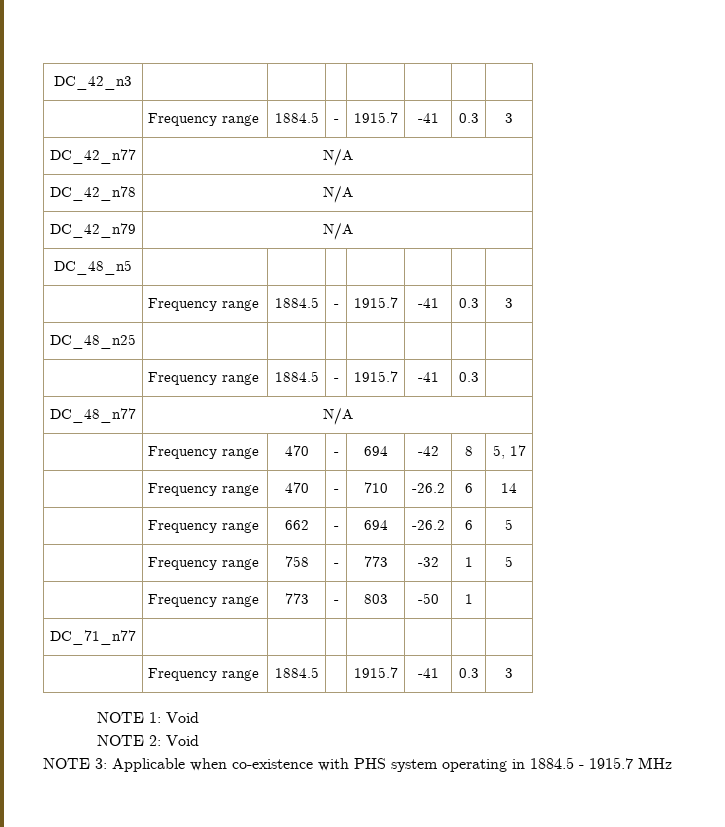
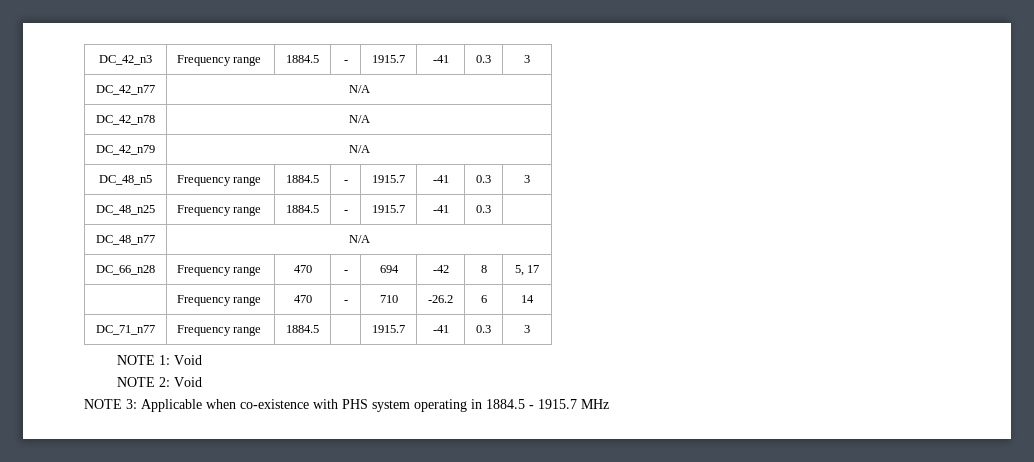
(132, 83) | | | | | | // | -> (152, 60) none
(132, 267) | | | | | | // | -> (152, 180) none
(136, 341) | | | | | | // | -> (155, 210) none
(353, 416) none -> [96,265,155,275] DC_66_n28
[148,520,260,533] [284,520,309,530] [333,526,339,530] [363,520,388,530] [411,520,445,530] [464,520,473,530] [505,519,513,530] [148,557,260,570] [284,556,309,567] [333,563,339,567] [363,556,388,567] [417,557,439,567] [464,557,473,567] [505,556,513,567] [148,594,260,607] [284,593,309,604] [333,600,339,604] [363,594,388,604] [417,593,439,604] [464,594,473,604] // | Frequency range | 662 | - | 694 | -26.2 | 6 | 5 // | Frequency range | 758 | - | 773 | -32 | 1 | 5 // | Frequency range | 773 | - | 803 | -50 | 1 | -> (534, 299) none
(136, 637) | | | | | | // | -> (155, 330) none

